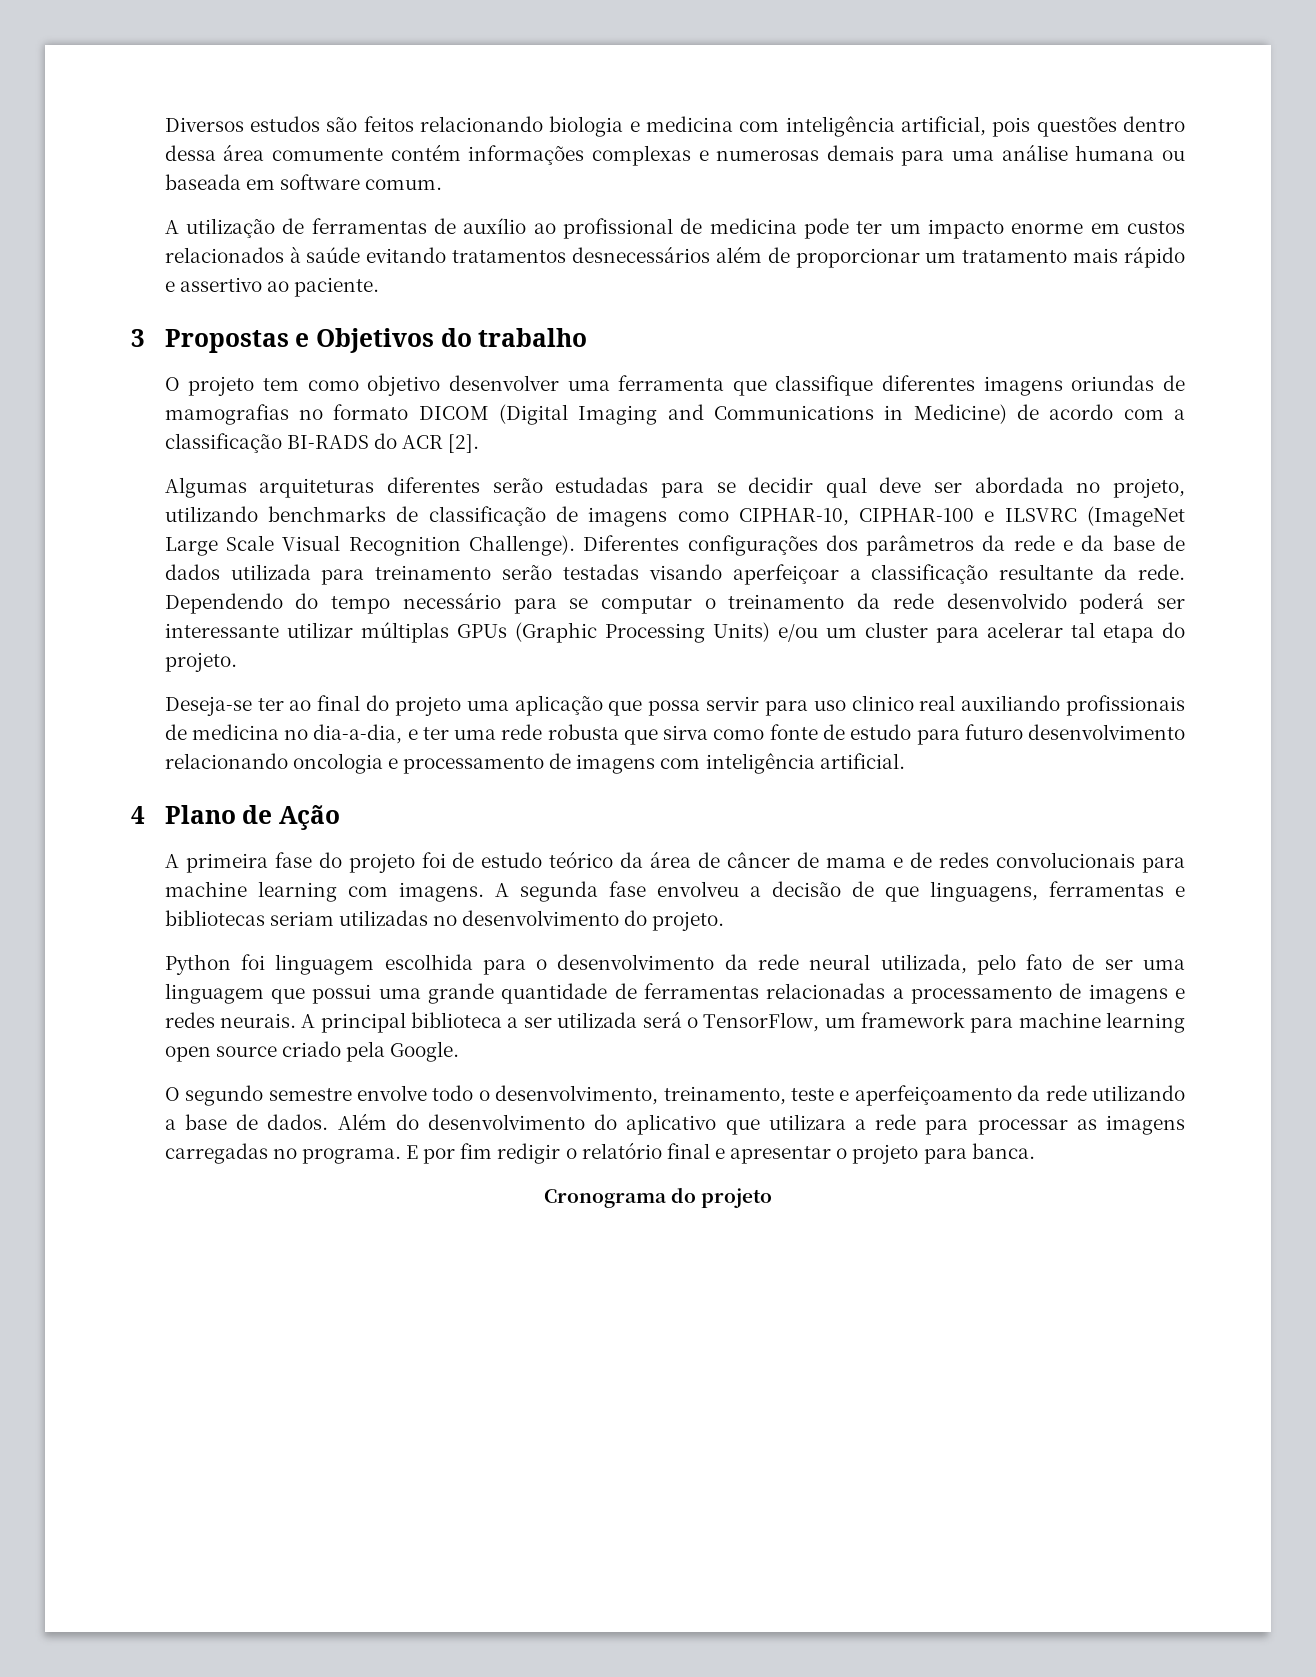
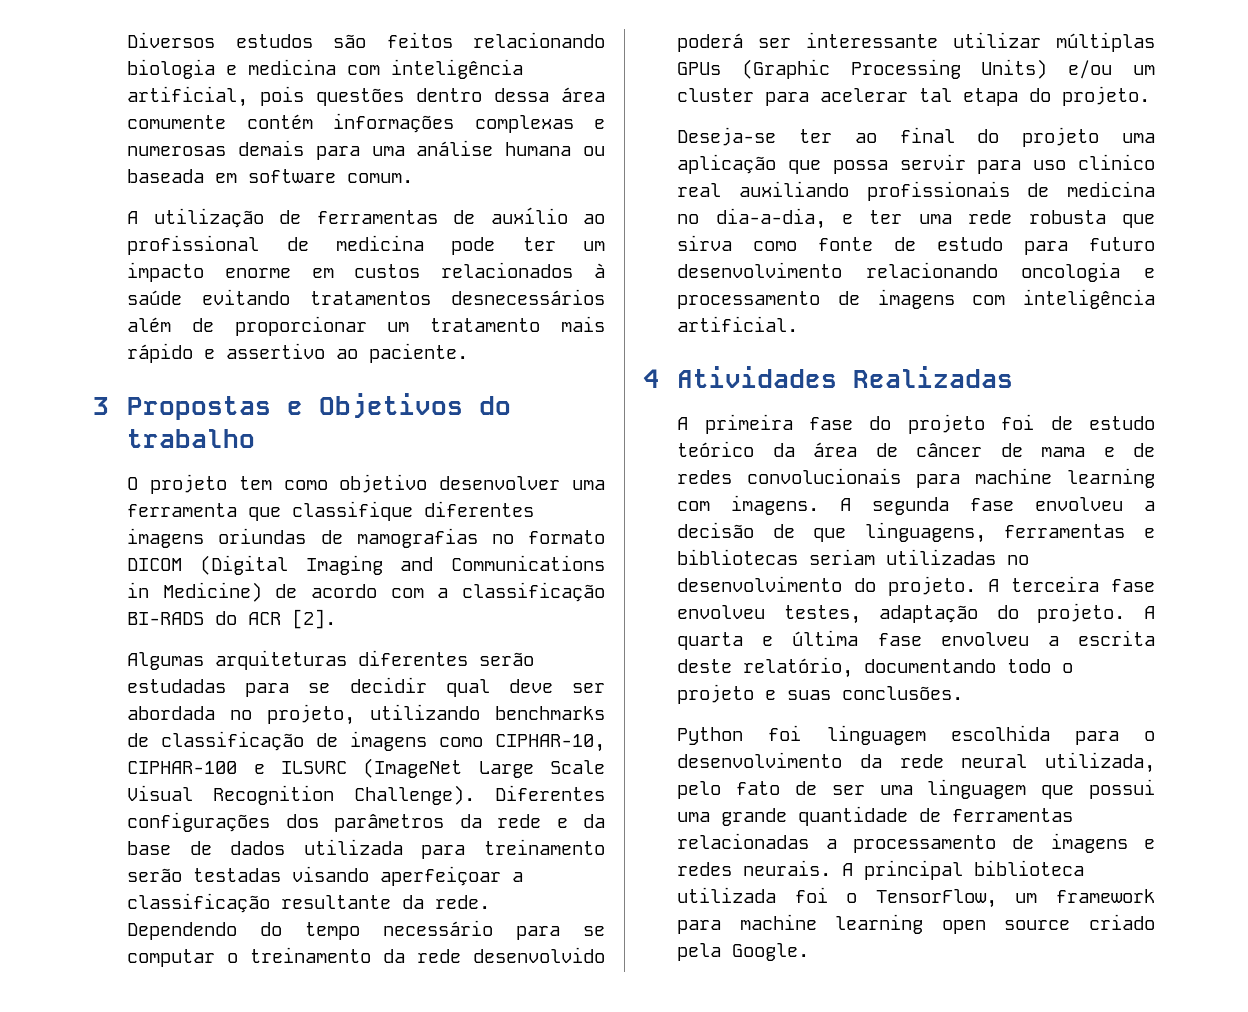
[164,805,340,830] Plano de Ação -> [677,366,1014,388] Atividades Realizadas
(725, 921) none -> [988,576,1155,592] [677,603,1155,624] [677,630,1155,650] [677,657,1074,678] [677,684,964,704] A terceira fase envolveu testes, adaptação do projeto. A quarta e última fase envolveu a escrita deste relatório, documentando todo o projeto e suas conclusões.
[507,1011,682,1028] a ser utilizada será -> [677,887,828,903] utilizada foi
[164,1085,1186,1106] [164,1113,1185,1135] [164,1142,1035,1164] [543,1187,773,1208] // O segundo semestre envolve todo o desenvolvimento, treinamento, teste e aperfeiçoamento da rede utilizando a base de dados. Além do desenvolvimento do aplicativo que utilizara a rede para processar as imagens carregadas no programa. E por fim redigir o relatório final e apresentar o projeto para banca. // Cronograma do projeto -> (810, 952) none

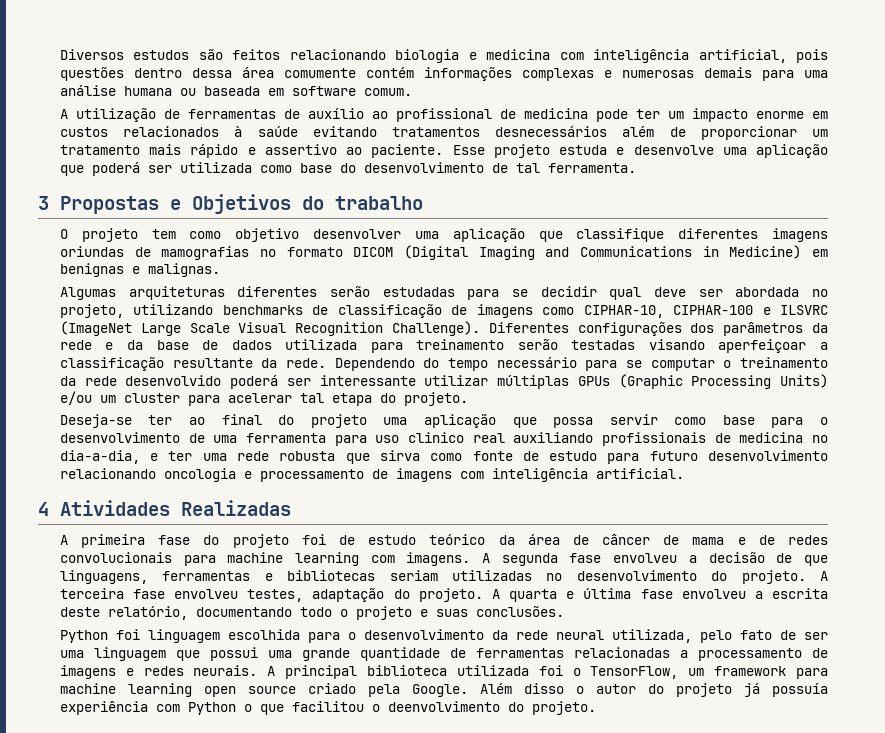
(469, 353) none -> [452,144,828,158] [59,162,636,176] Esse projeto estuda e desenvolve uma aplicação que poderá ser utilizada como base do desenvolvimento de tal ferramenta.
[127,503,238,517] ferramenta -> [452,228,525,242] aplicação
[275,582,606,602] [127,609,337,629] de acordo com a classificação BI-RADS do ACR [2]. -> [811,249,828,257] [59,263,220,277] em benignas e malignas.
(966, 162) none -> [674,415,828,428] [59,432,326,443] como base para o desenvolvimento de uma ferramenta
(810, 952) none -> [479,683,829,697] [59,701,596,715] Além disso o autor do projeto já possuía experiência com Python o que facilitou o deenvolvimento do projeto.

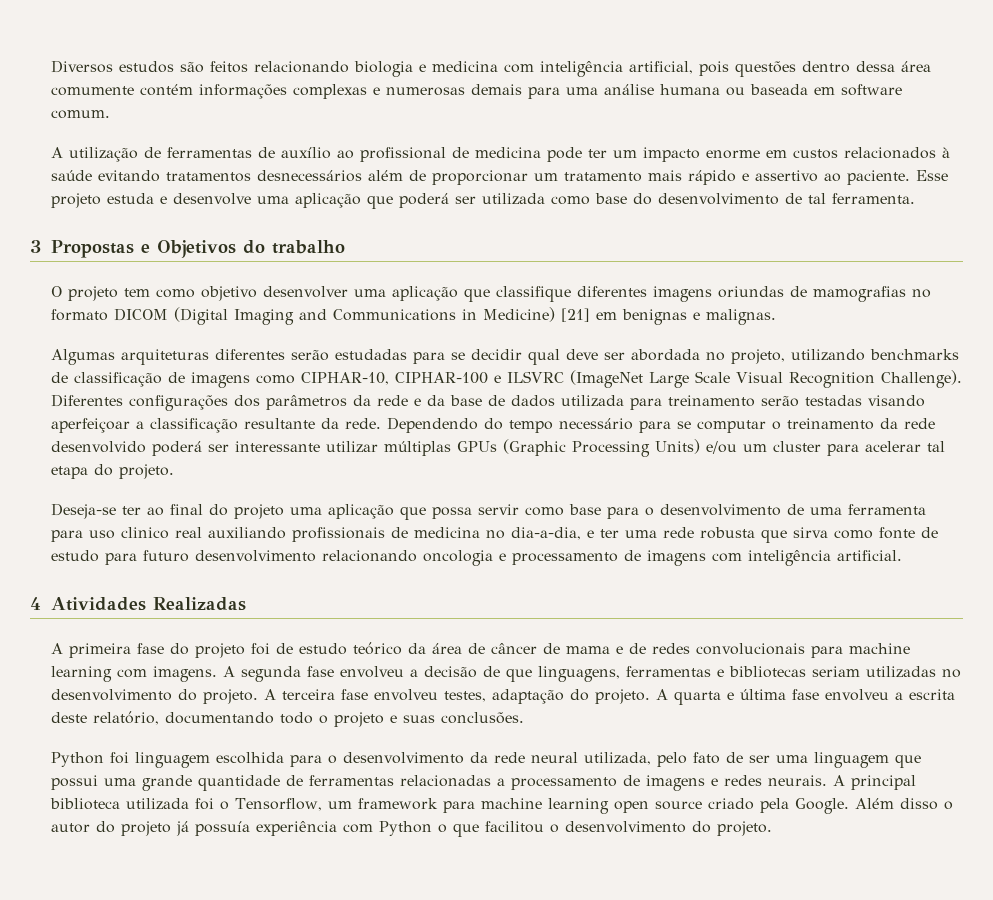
(802, 252) none -> [560,308,590,322] [21]
[590,666,679,679] TensorFlow, -> [234,798,322,811] Tensorflow,
[387,701,500,712] deenvolvimento -> [564,821,686,833] desenvolvimento

